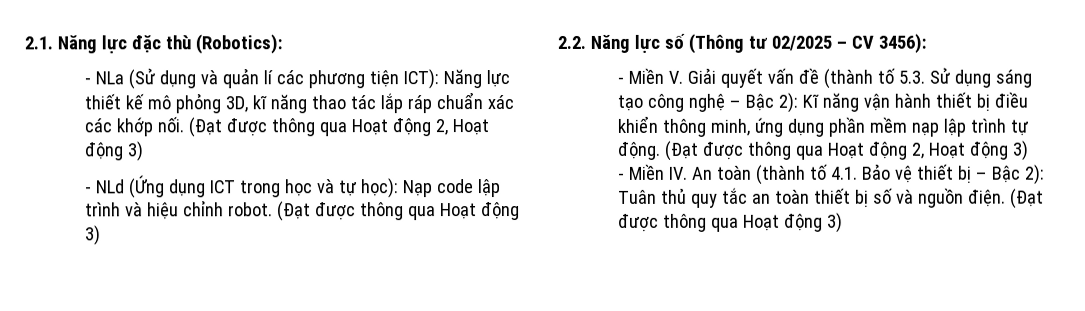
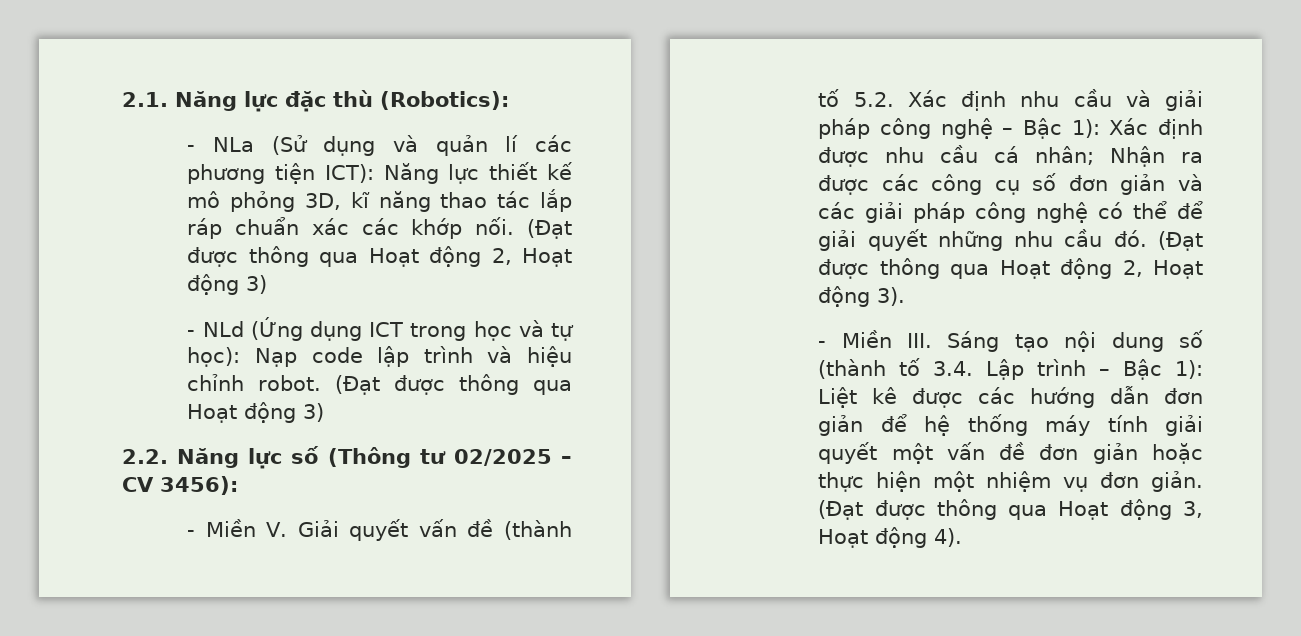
[898,67,1033,88] [617,91,1029,113] [617,115,1029,137] [617,140,1030,161] [618,163,1046,185] [618,187,1045,209] [618,212,844,233] 5.3. Sử dụng sáng tạo công nghệ – Bậc 2): Kĩ năng vận hành thiết bị điều khiển thông minh, ứng dụng phần mềm nạp lập trình tự động. (Đạt được thông qua Hoạt động 2, Hoạt động 3) // - Miền IV. An toàn (thành tố 4.1. Bảo vệ thiết bị – Bậc 2): Tuân thủ quy tắc an toàn thiết bị số và nguồn điện. (Đạt được thông qua Hoạt động 3) -> [853,89,1203,111] [818,118,1203,139] [818,145,1203,167] [818,173,1203,195] [818,201,1203,223] [818,229,1203,251] [818,258,1203,279] [818,286,906,307] [818,330,1203,352] [818,358,1203,380] [818,386,1203,408] [818,414,1203,436] [818,442,1203,464] [818,471,1203,492] [818,499,1203,520] [818,527,963,548] 5.2. Xác định nhu cầu và giải pháp công nghệ – Bậc 1): Xác định được nhu cầu cá nhân; Nhận ra được các công cụ số đơn giản và các giải pháp công nghệ có thể để giải quyết những nhu cầu đó. (Đạt được thông qua Hoạt động 2, Hoạt động 3). // - Miền III. Sáng tạo nội dung số (thành tố 3.4. Lập trình – Bậc 1): Liệt kê được các hướng dẫn đơn giản để hệ thống máy tính giải quyết một vấn đề đơn giản hoặc thực hiện một nhiệm vụ đơn giản. (Đạt được thông qua Hoạt động 3, Hoạt động 4).

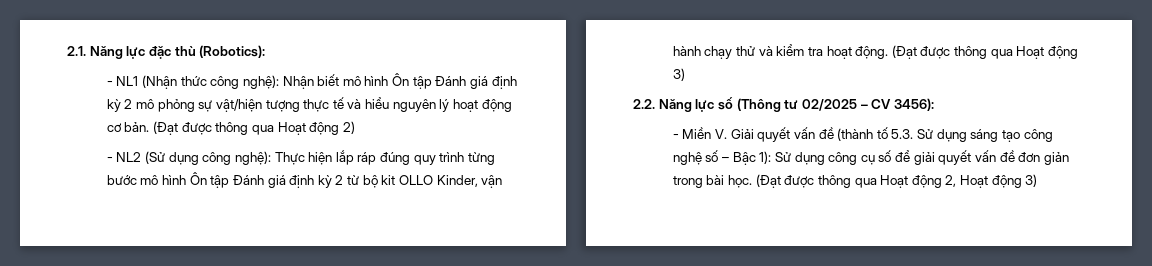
[212,135,572,156] [187,162,572,184] [187,189,572,212] [187,217,572,239] [187,246,572,267] [187,274,268,295] [187,317,574,341] [187,346,572,367] [187,374,322,391] NLa (Sử dụng và quản lí các phương tiện ICT): Năng lực thiết kế mô phỏng 3D, kĩ năng thao tác lắp ráp chuẩn xác các khớp nối. (Đạt được thông qua Hoạt động 2, Hoạt động 3) // - NLd (Ứng dụng ICT trong học và tự học): Nạp code lập trình và hiệu chỉnh robot. -> [116,73,517,89] [106,97,512,112] [106,121,355,135] [106,150,496,165] [106,172,503,188] [672,44,889,59] NL1 (Nhận thức công nghệ): Nhận biết mô hình Ôn tập Đánh giá định kỳ 2 mô phỏng sự vật/hiện tượng thực tế và hiểu nguyên lý hoạt động cơ bản. (Đạt được thông qua Hoạt động 2) // - NL2 (Sử dụng công nghệ): Thực hiện lắp ráp đúng quy trình từng bước mô hình Ôn tập Đánh giá định kỳ 2 từ bộ kit OLLO Kinder, vận hành chạy thử và kiểm tra hoạt động.
[853,89,1203,111] [818,118,1203,139] [818,145,1203,167] [818,173,1203,195] [818,201,1203,223] [818,229,1203,251] [818,258,1203,279] [818,286,906,307] [818,330,1203,352] [818,358,1203,380] [818,386,1203,408] [818,414,1203,436] [818,442,1203,464] [818,471,1203,492] [818,499,1203,520] [818,527,963,548] 5.2. Xác định nhu cầu và giải pháp công nghệ – Bậc 1): Xác định được nhu cầu cá nhân; Nhận ra được các công cụ số đơn giản và các giải pháp công nghệ có thể để giải quyết những nhu cầu đó. (Đạt được thông qua Hoạt động 2, Hoạt động 3). // - Miền III. Sáng tạo nội dung số (thành tố 3.4. Lập trình – Bậc 1): Liệt kê được các hướng dẫn đơn giản để hệ thống máy tính giải quyết một vấn đề đơn giản hoặc thực hiện một nhiệm vụ đơn giản. (Đạt được thông qua Hoạt động 3, Hoạt động 4). -> [891,129,1053,142] [672,150,1069,165] [672,174,1038,188] 5.3. Sử dụng sáng tạo công nghệ số – Bậc 1): Sử dụng công cụ số để giải quyết vấn đề đơn giản trong bài học. (Đạt được thông qua Hoạt động 2, Hoạt động 3)

